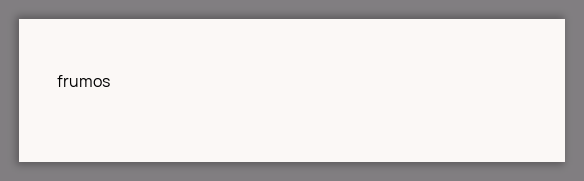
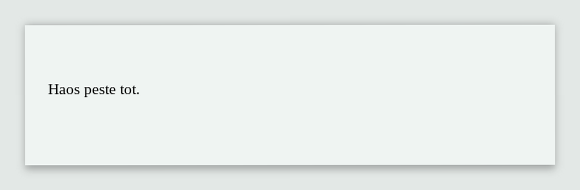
[57,75,110,87] frumos -> [47,84,141,98] Haos peste tot.

